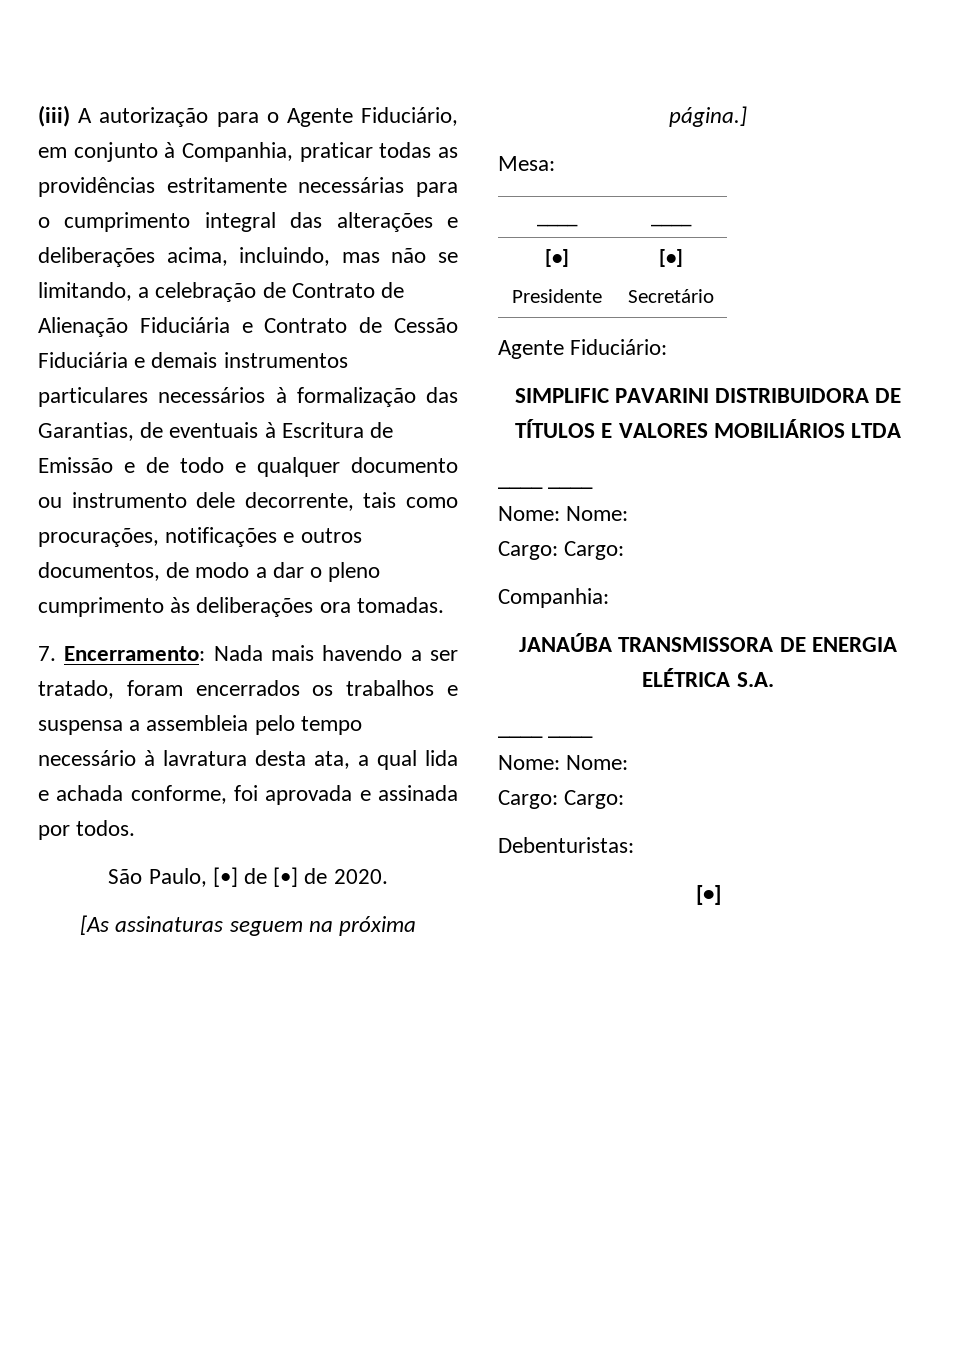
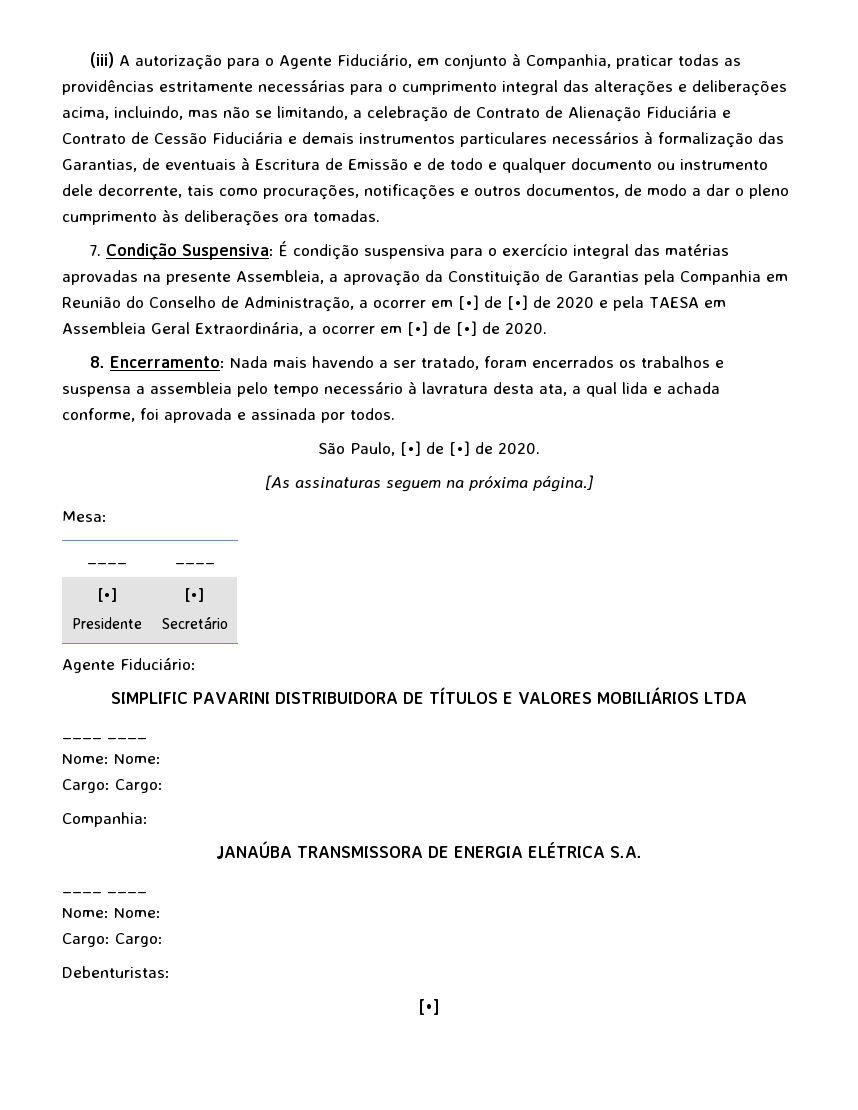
(56, 653) none -> [106,241,730,260] [62,270,788,286] [62,295,726,312] [62,321,547,336] [90,356,106,368] Condição Suspensiva: É condição suspensiva para o exercício integral das matérias aprovadas na presente Assembleia, a aprovação da Constituição de Garantias pela Companhia em Reunião do Conselho de Administração, a ocorrer em [•] de [•] de 2020 e pela TAESA em Assembleia Geral Extraordinária, a ocorrer em [•] de [•] de 2020. // 8.

